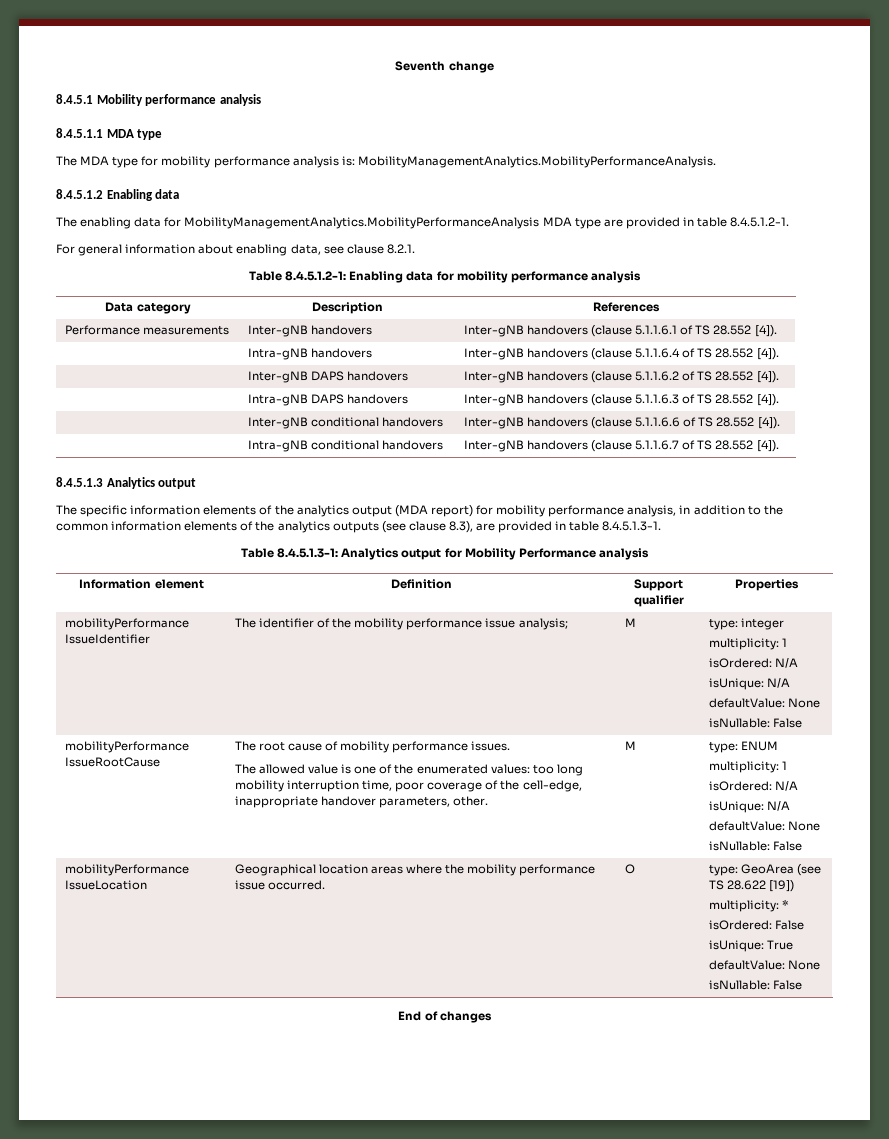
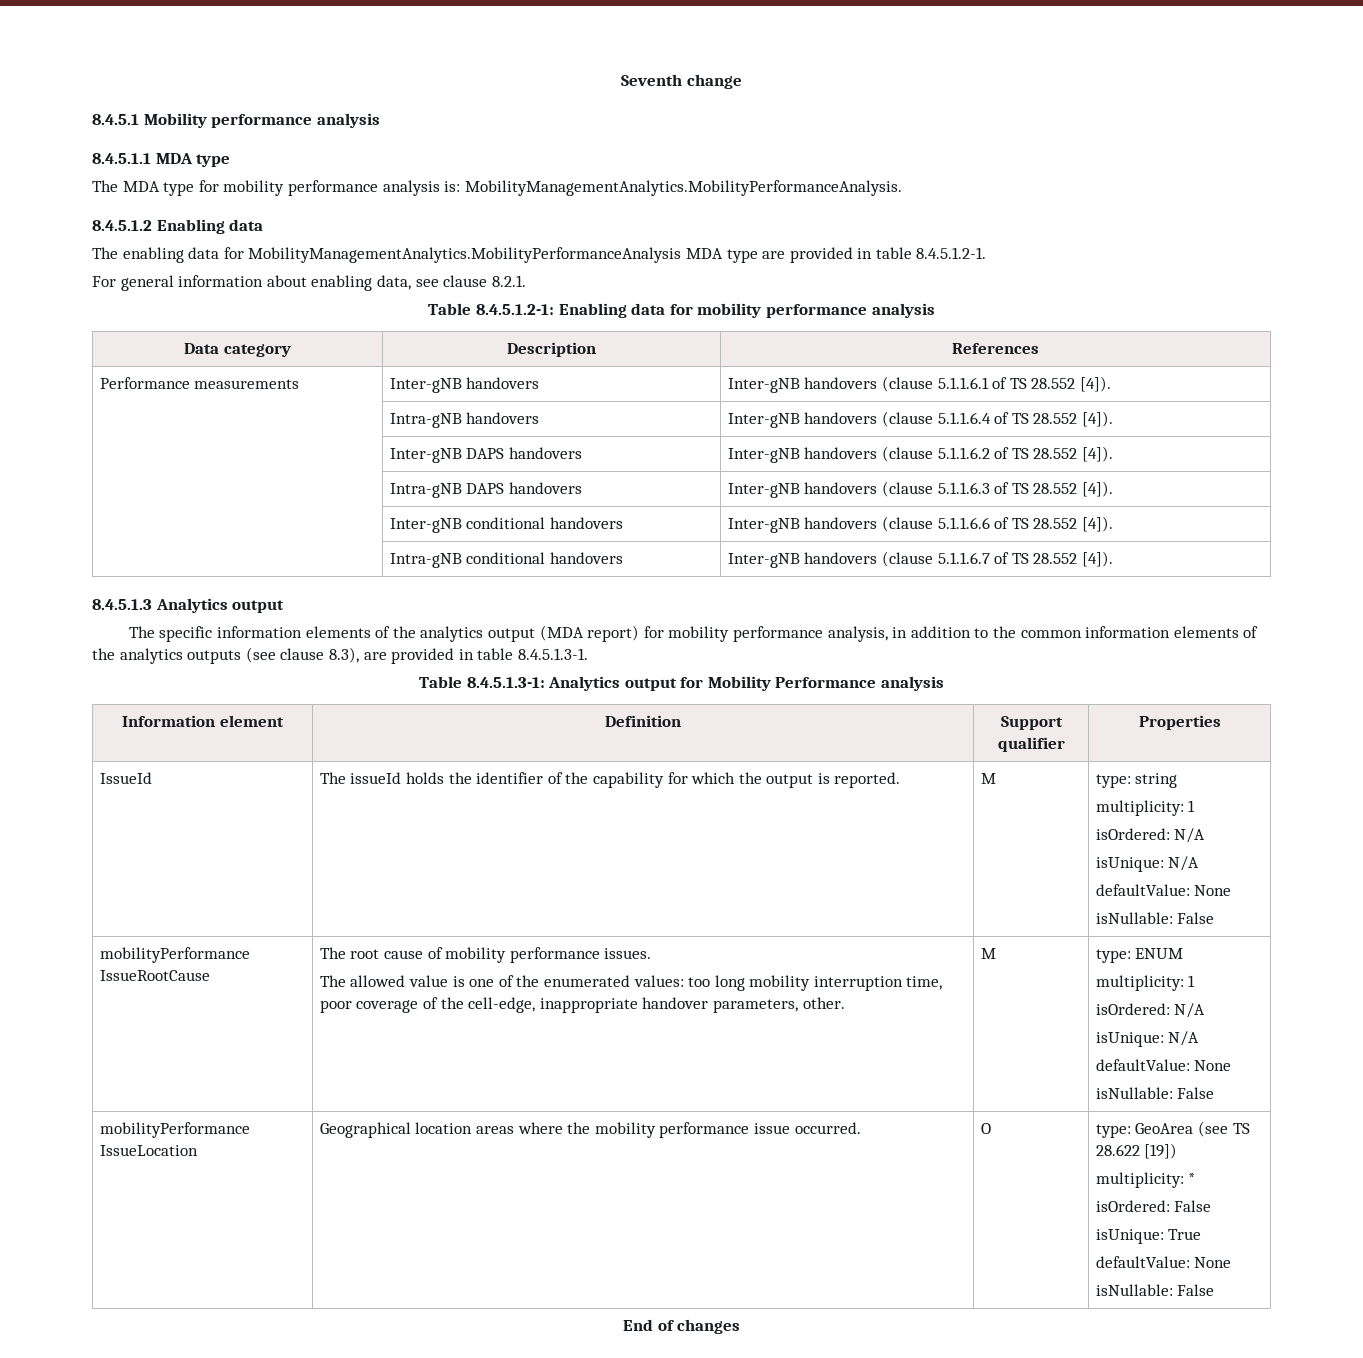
[64,618,189,630] [64,634,150,644] [234,618,568,630] [624,618,636,627] [708,618,784,630] mobilityPerformance IssueIdentifier | The identifier of the mobility performance issue analysis; | M | type: integer -> [99,772,152,784] [319,772,901,788] [980,773,996,784] [1095,773,1178,788] IssueId | The issueId holds the identifier of the capability for which the output is reported. | M | type: string

